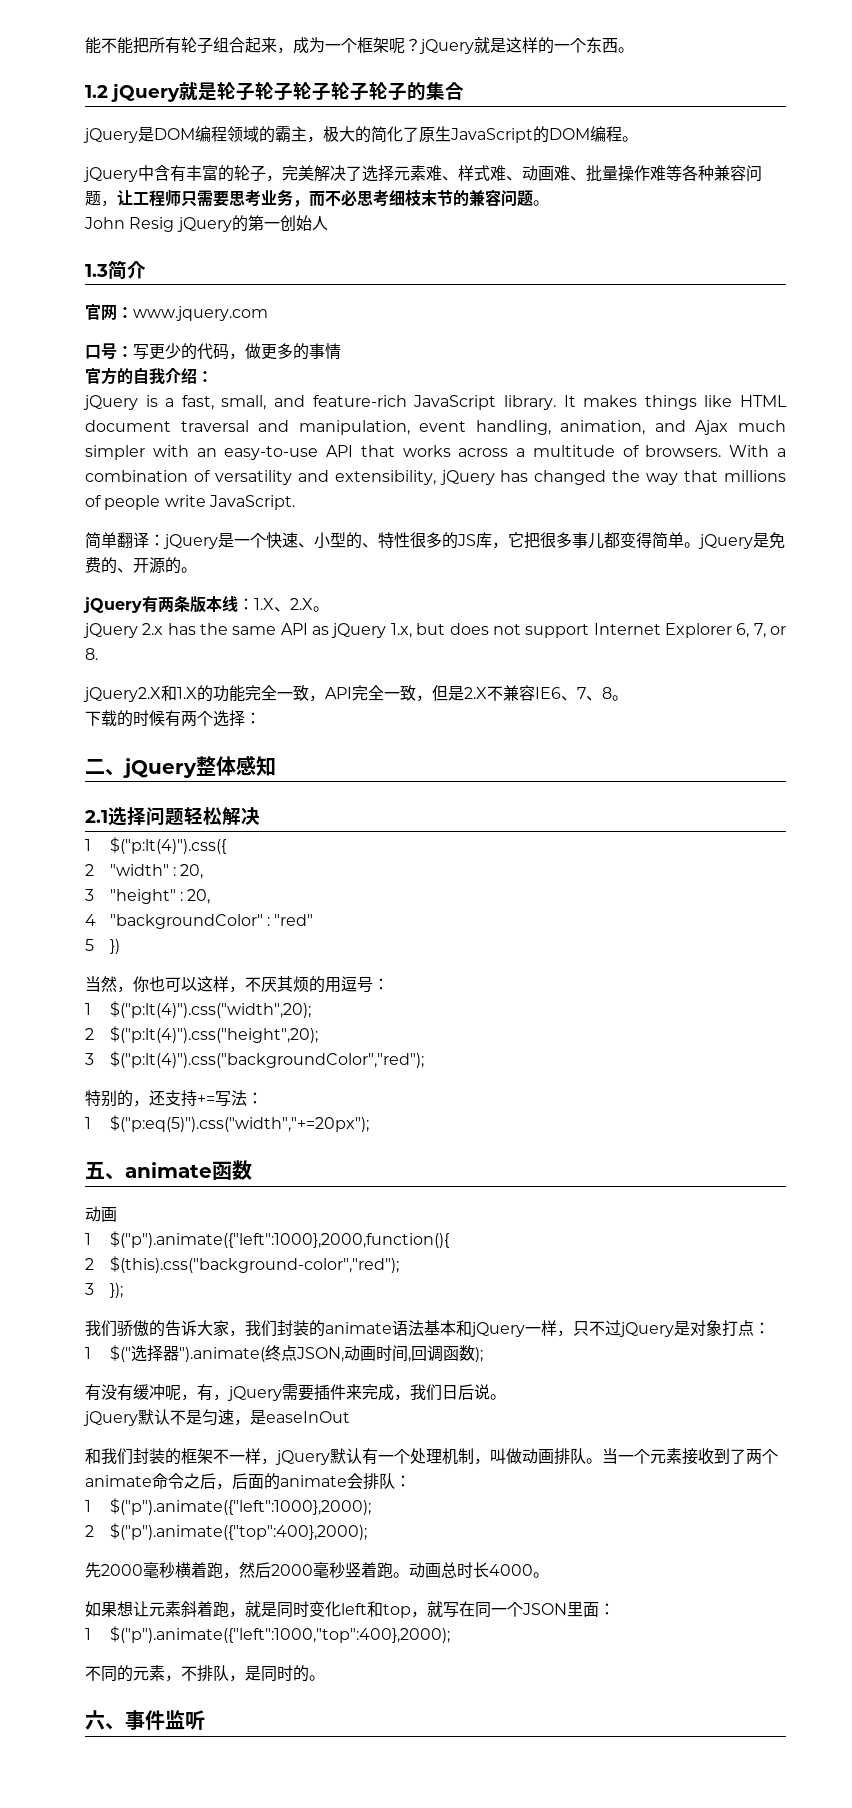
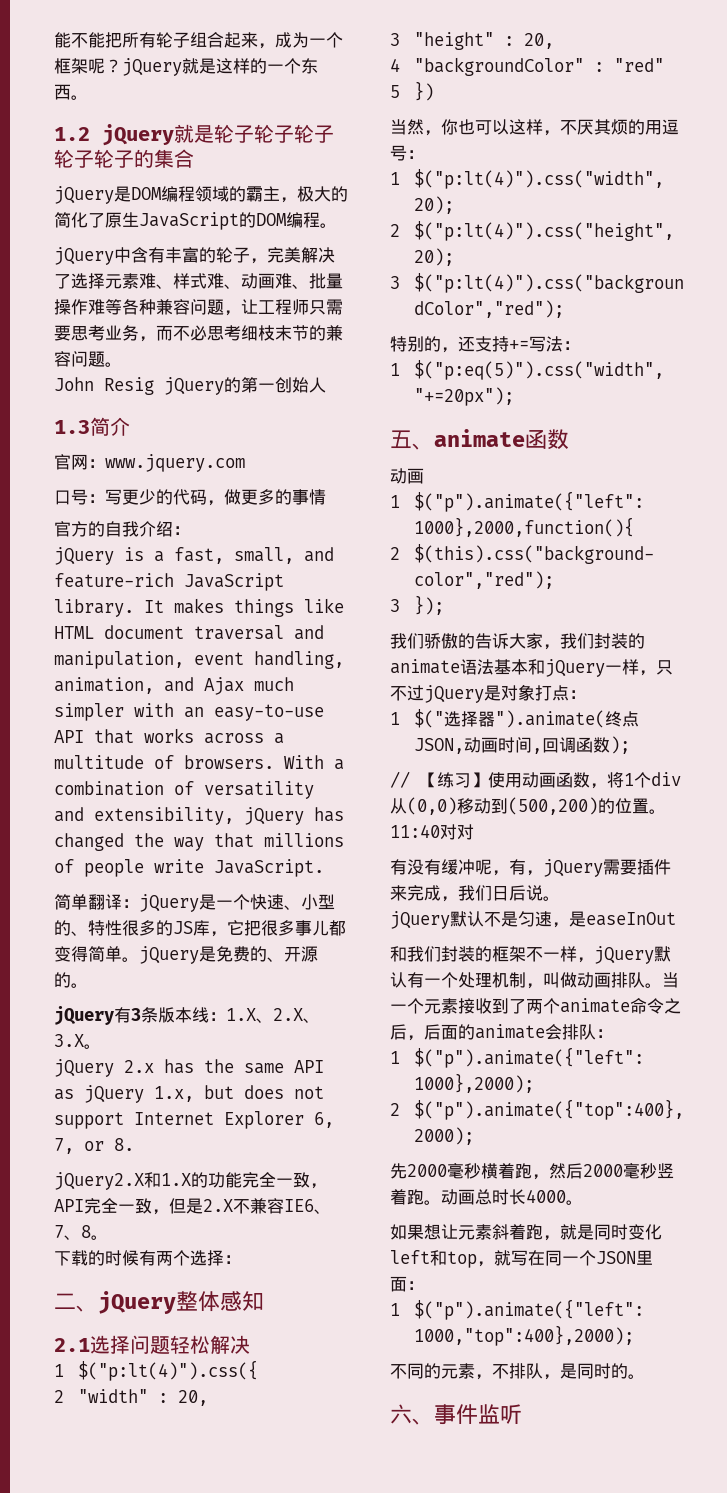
[158,597,174,612] 两 -> [131,1008,141,1021] 3
(313, 604) none -> [303,1018,320,1023] [54,1034,84,1047] 、3.X
(483, 1354) none -> [390,771,681,789] [390,797,666,815] [390,824,474,840] // // 【练习】使用动画函数，将1个div从(0,0)移动到(500,200)的位置。11:40对对

